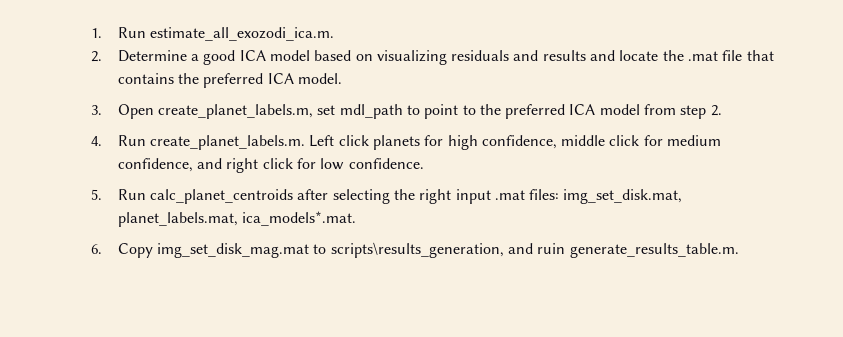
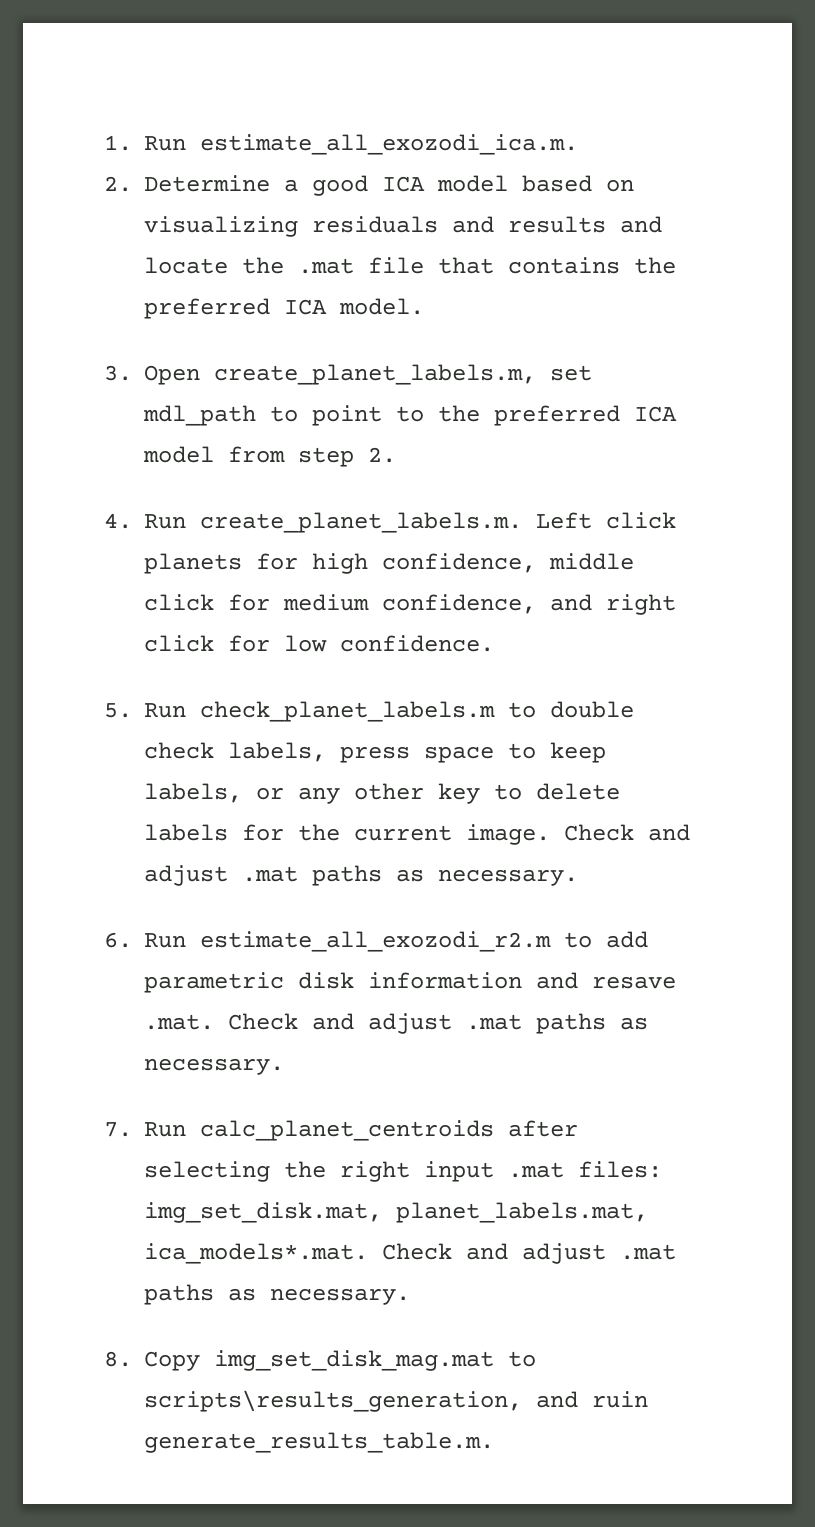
(146, 194) none -> [200,701,635,722] [144,742,607,763] [144,783,621,804] [144,824,691,845] [144,865,579,886] [104,931,649,952] [144,972,677,993] [144,1013,649,1034] [144,1058,285,1075] [104,1122,187,1137] check_planet_labels.m to double check labels, press space to keep labels, or any other key to delete labels for the current image. Check and adjust .mat paths as necessary. // 6. Run estimate_all_exozodi_r2.m to add parametric disk information and resave .mat. Check and adjust .mat paths as necessary. // 7. Run
[91,244,103,254] // 6. -> [382,1243,677,1264] [144,1284,411,1305] [104,1351,133,1367] Check and adjust .mat paths as necessary. // 8.

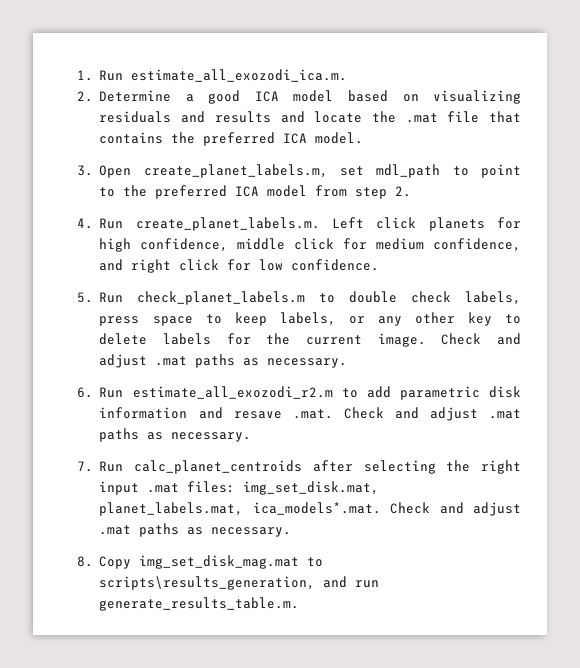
[592,1391,649,1408] ruin -> [355,580,380,588] run

